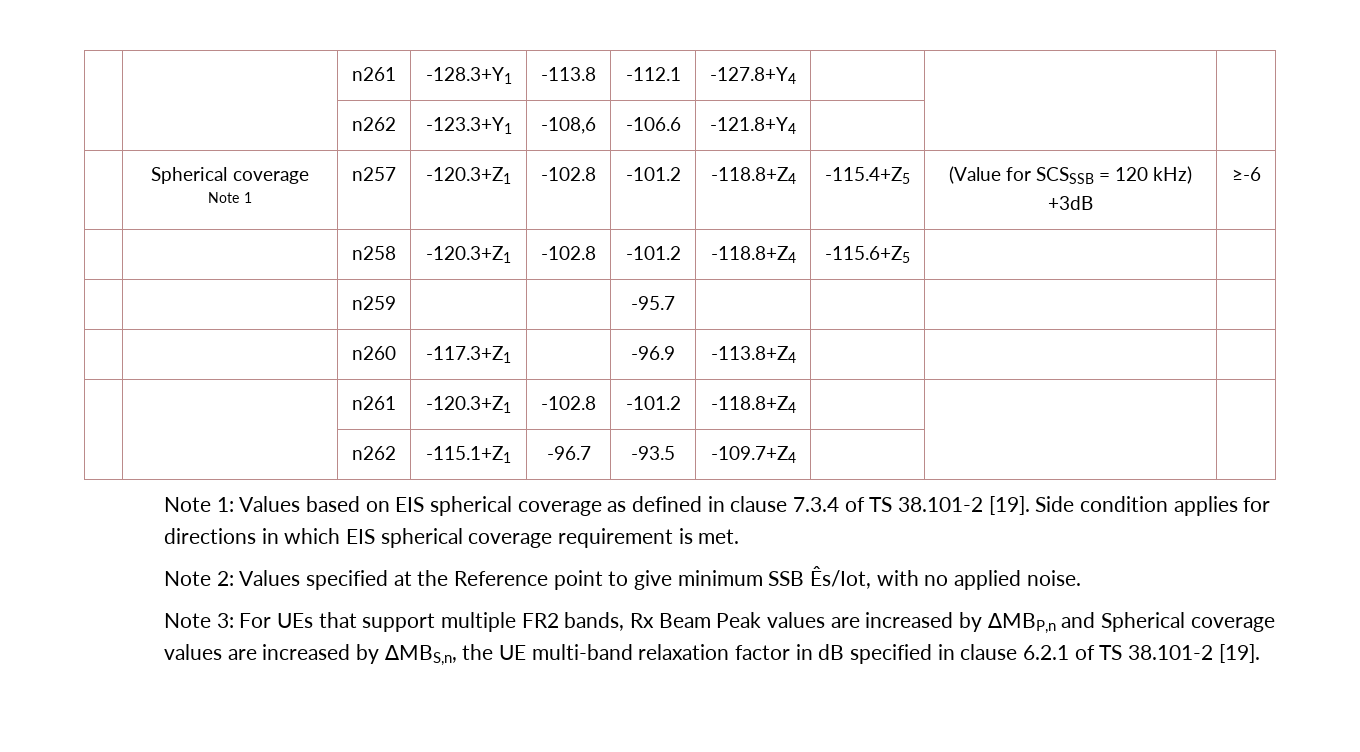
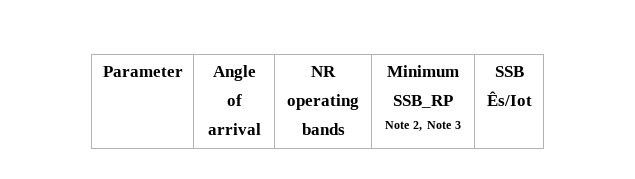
[352,67,396,81] [425,67,512,84] [541,67,596,81] [625,67,681,81] [710,67,796,84] [352,117,396,131] [425,117,512,134] [541,117,596,134] [625,117,681,131] [710,117,796,134] [151,167,309,184] [207,192,253,203] [352,167,396,181] [426,167,511,184] [541,167,596,181] [625,167,681,181] [710,167,796,184] [825,167,910,184] [948,166,1193,184] [1048,196,1093,210] [1231,167,1261,181] [352,246,396,260] [426,246,511,263] [541,246,596,260] [625,246,681,260] [710,246,796,263] [825,246,910,263] [352,296,396,310] [631,296,675,310] [352,346,396,360] [426,346,511,363] [631,346,675,360] [710,346,796,363] [352,396,396,410] [426,396,511,413] [541,396,596,410] [625,396,681,410] [710,396,796,413] [352,446,396,460] [426,446,511,463] [546,446,591,460] [631,446,675,460] [710,446,796,463] [163,496,1271,516] [163,528,740,548] [163,566,1081,590] [163,612,1275,634] [163,644,1260,666] | | n261 | -128.3+Y1 | -113.8 | -112.1 | -127.8+Y4 | | | // | | n262 | -123.3+Y1 | -108,6 | -106.6 | -121.8+Y4 | | | // | Spherical coverage Note 1 | n257 | -120.3+Z1 | -102.8 | -101.2 | -118.8+Z4 | -115.4+Z5 | (Value for SCSSSB = 120 kHz) +3dB | ≥-6 // | | n258 | -120.3+Z1 | -102.8 | -101.2 | -118.8+Z4 | -115.6+Z5 | | // | | n259 | | | -95.7 | | | | // | | n260 | -117.3+Z1 | | -96.9 | -113.8+Z4 | | | // | | n261 | -120.3+Z1 | -102.8 | -101.2 | -118.8+Z4 | | | // | | n262 | -115.1+Z1 | -96.7 | -93.5 | -109.7+Z4 | | | // Note 1: Values based on EIS spherical coverage as defined in clause 7.3.4 of TS 38.101-2 [19]. Side condition applies for directions in which EIS spherical coverage requirement is met. // Note 2: Values specified at the Reference point to give minimum SSB Ês/Iot, with no applied noise. // Note 3: For UEs that support multiple FR2 bands, Rx Beam Peak values are increased by ∆MBP,n and Spherical coverage values are increased by ∆MBS,n, the UE multi-band relaxation factor in dB specified in clause 6.2.1 of TS 38.101-2 [19]. -> [102,66,183,77] [212,65,256,81] [226,94,242,106] [207,123,261,135] [311,66,336,77] [287,94,359,110] [301,123,345,135] [387,65,459,77] [393,95,453,108] [384,121,462,131] [494,66,524,77] [486,91,532,106] Parameter | Angle of arrival | NR operating bands | Minimum SSB_RP Note 2, Note 3 | SSB Ês/Iot

